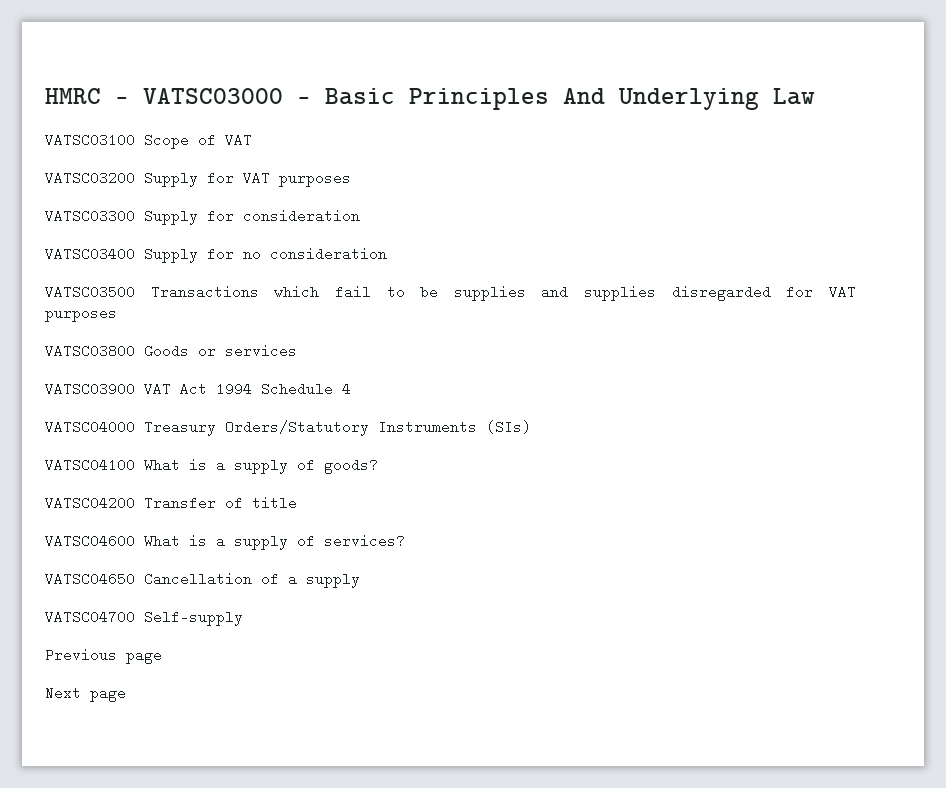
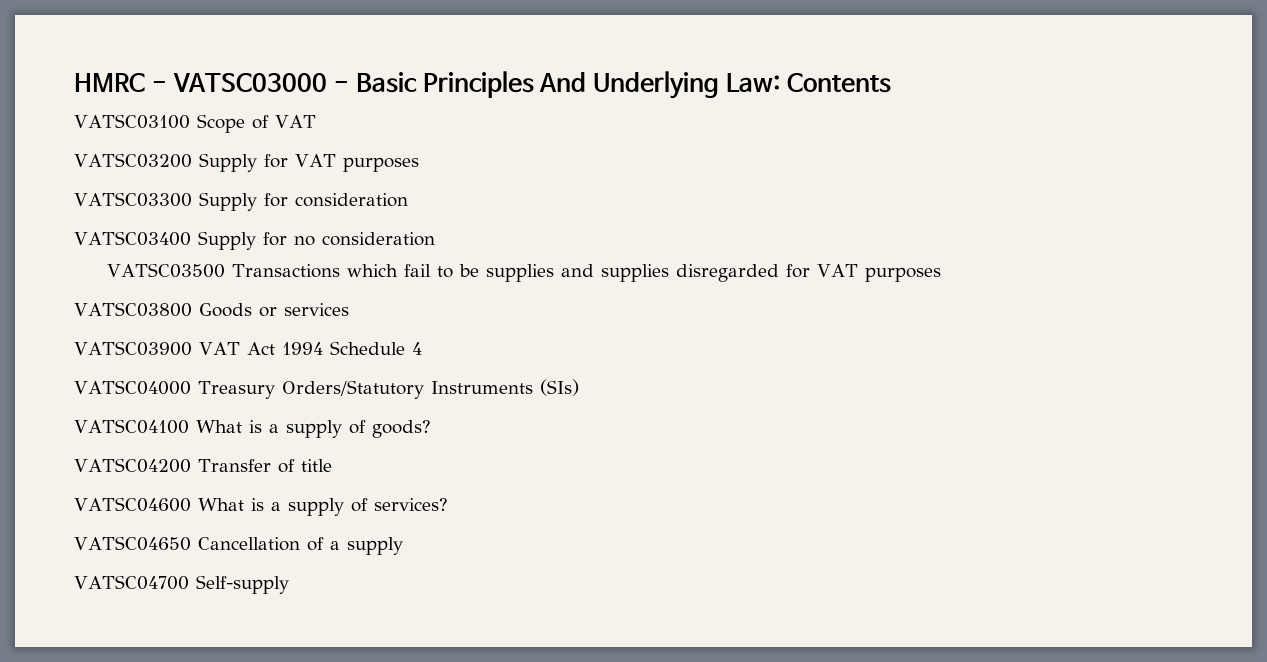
[773,88,815,105] Law -> [725,73,891,93] Law: Contents
[45,648,162,664] [45,686,126,702] // Previous page // Next page -> (289, 584) none

